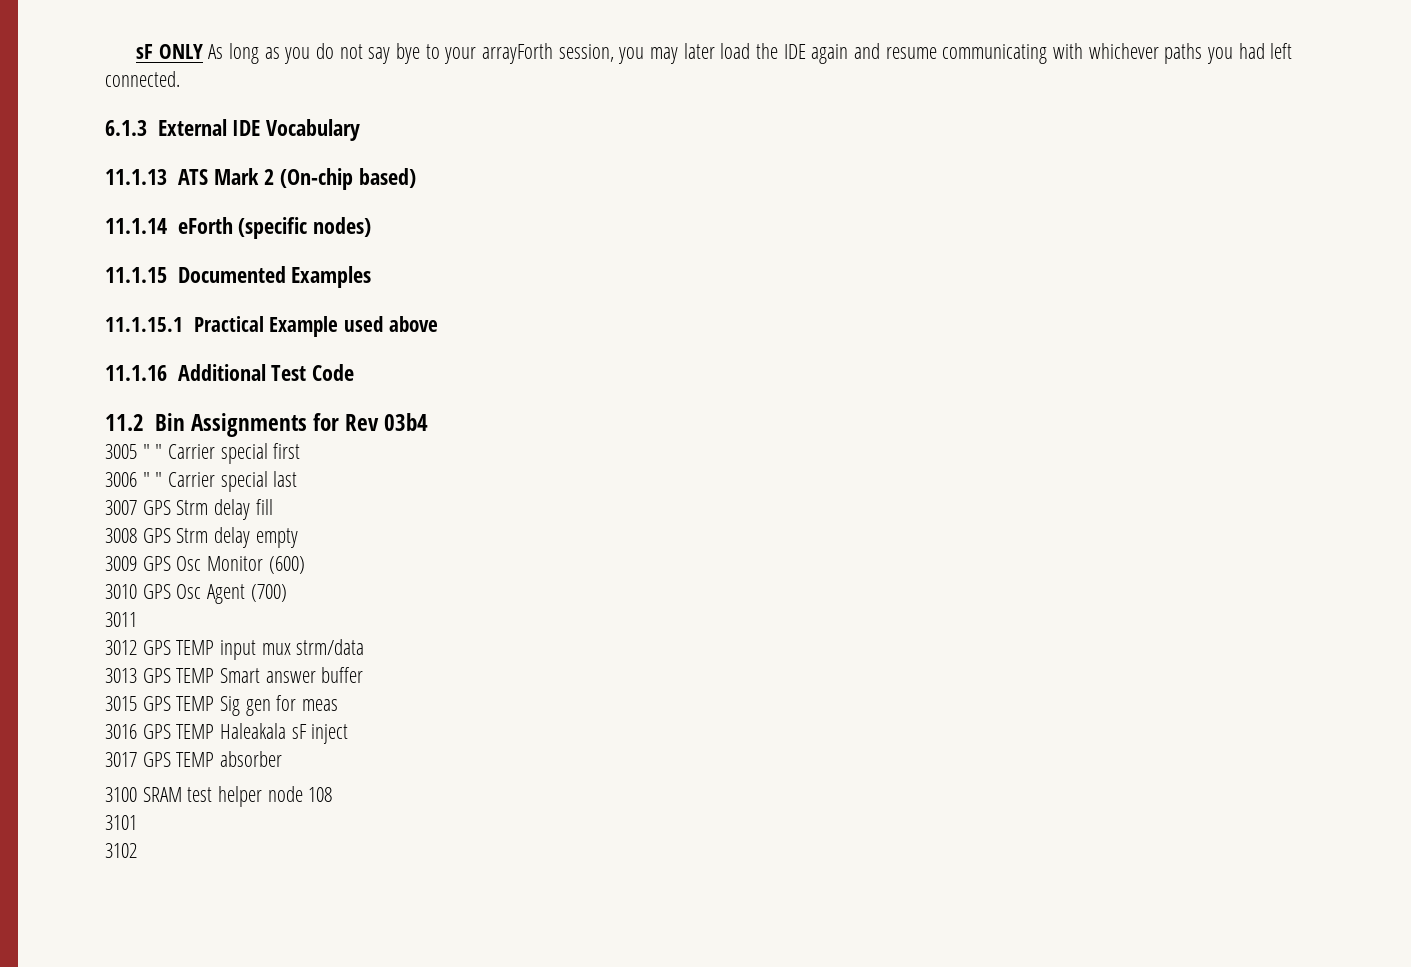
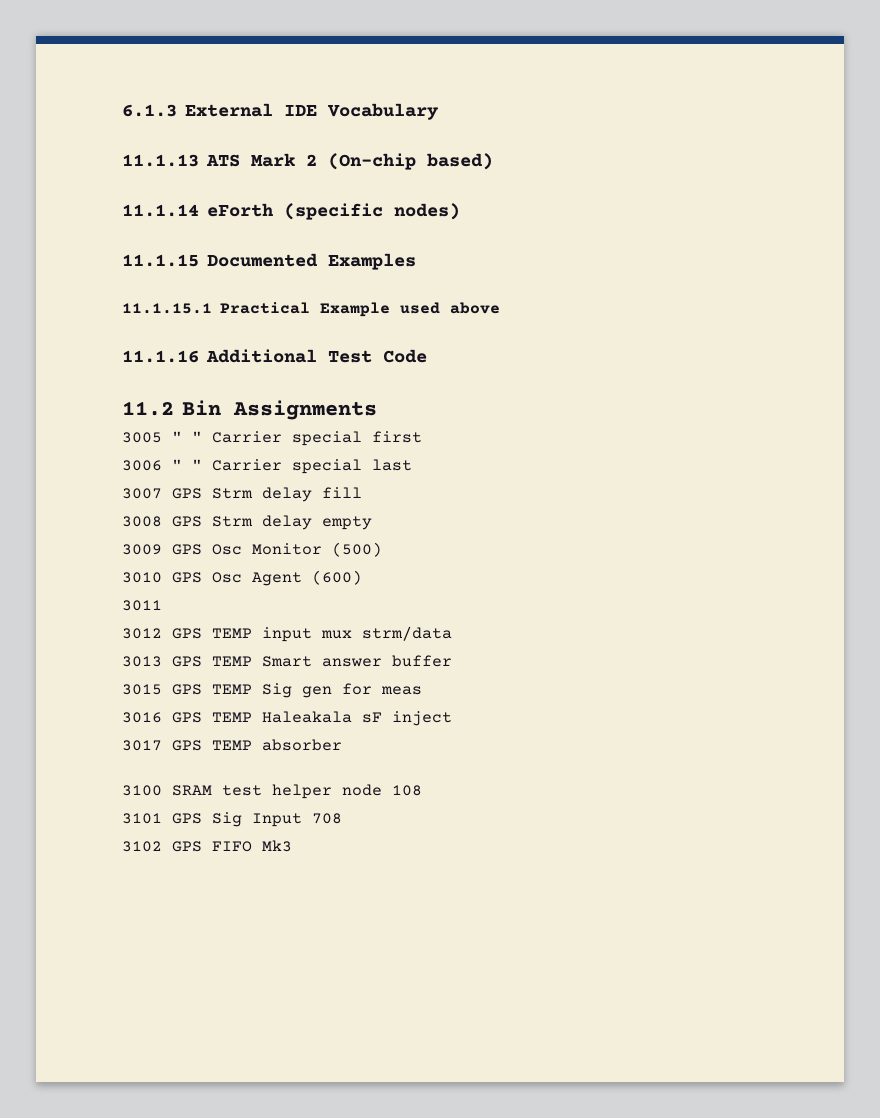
[135,43,1293,64] [105,71,180,87] sF ONLY As long as you do not say bye to your arrayForth session, you may later load the IDE again and resume communicating with whichever paths you had left connected. // -> (122, 110) none
[312,413,429,431] for Rev 03b4 -> (378, 410) none
[268,556,305,574] (600) -> [332,542,382,557] (500)
[250,584,287,602] (700) -> [312,570,362,585] (600)
[105,843,137,858] // 3102 -> [172,812,342,827] [122,840,292,852] GPS Sig Input 708 // 3102 GPS FIFO Mk3

